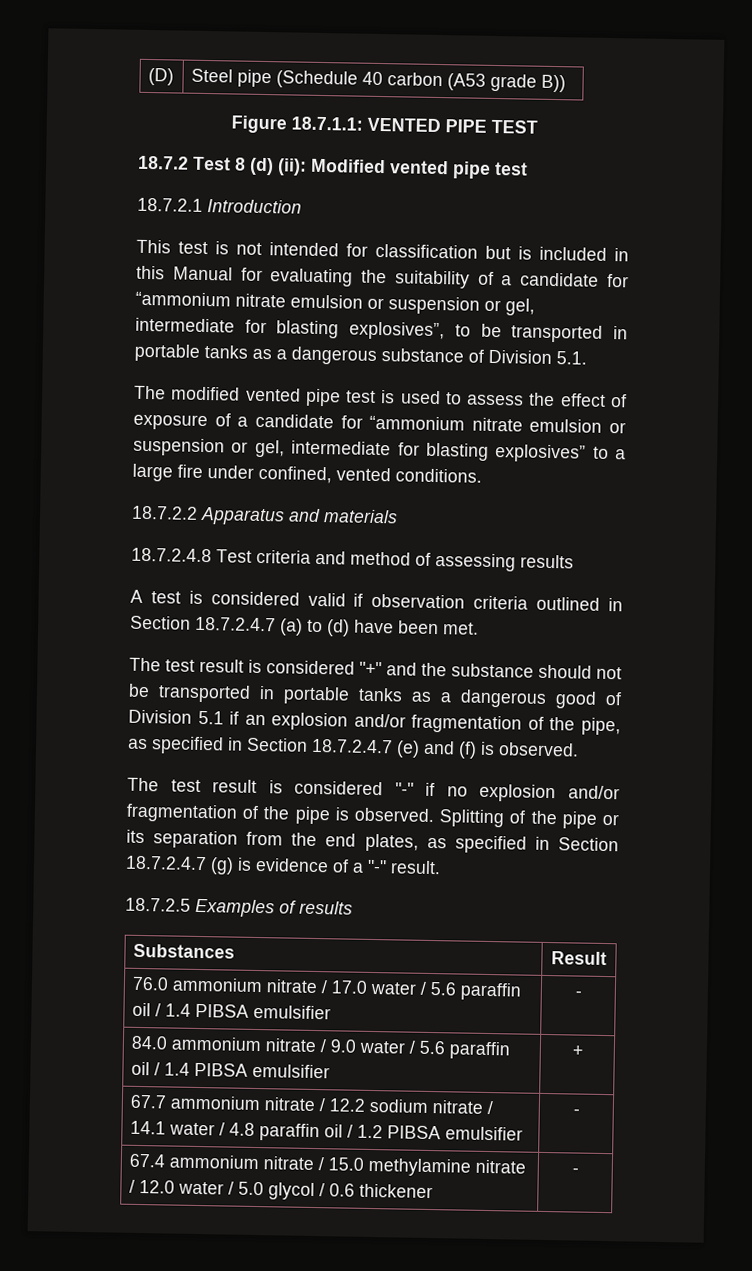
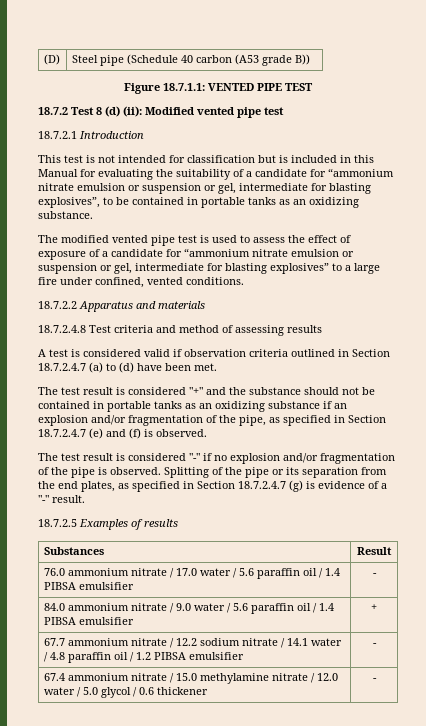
[511,324,628,343] [134,343,587,365] transported in portable tanks as a dangerous substance of Division 5.1. -> [132,197,359,208] [38,211,93,219] contained in portable tanks as an oxidizing substance.
[158,684,622,709] [128,709,224,725] transported in portable tanks as a dangerous good of Division 5.1 -> [38,401,320,412] contained in portable tanks as an oxidizing substance

